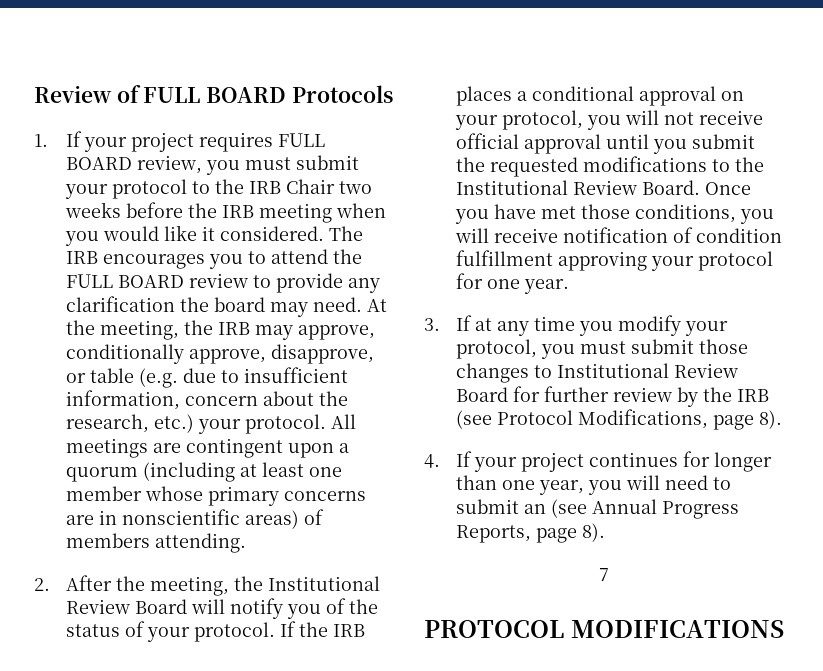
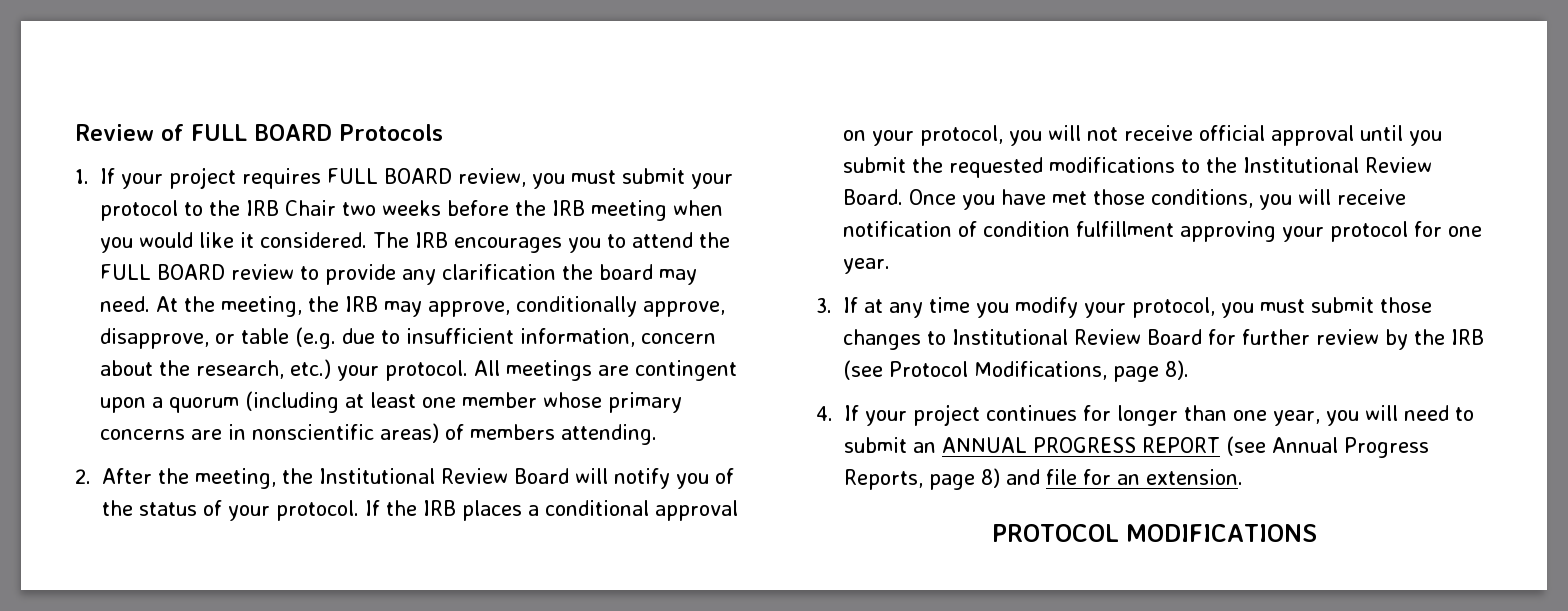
(547, 509) none -> [942,437,1220,453] ANNUAL PROGRESS REPORT
[582,523,606,542] [599,568,609,581] 8). // 7 -> [981,468,1243,488] 8) and file for an extension.

